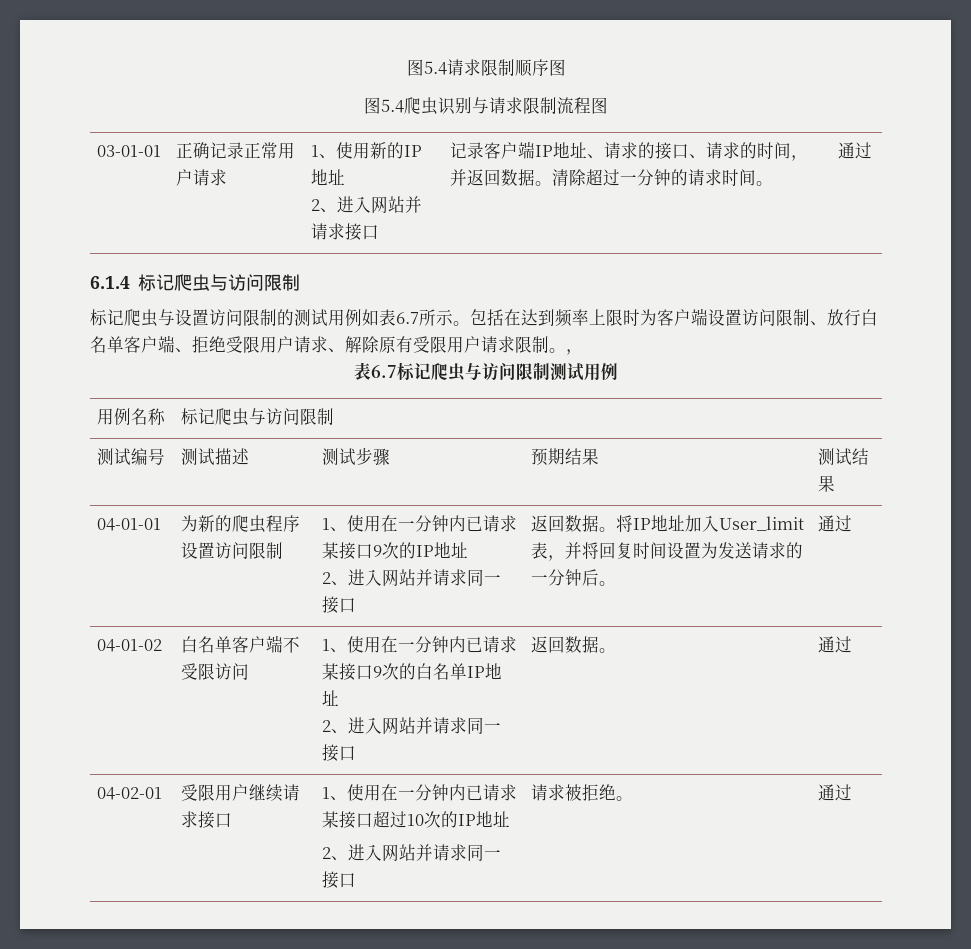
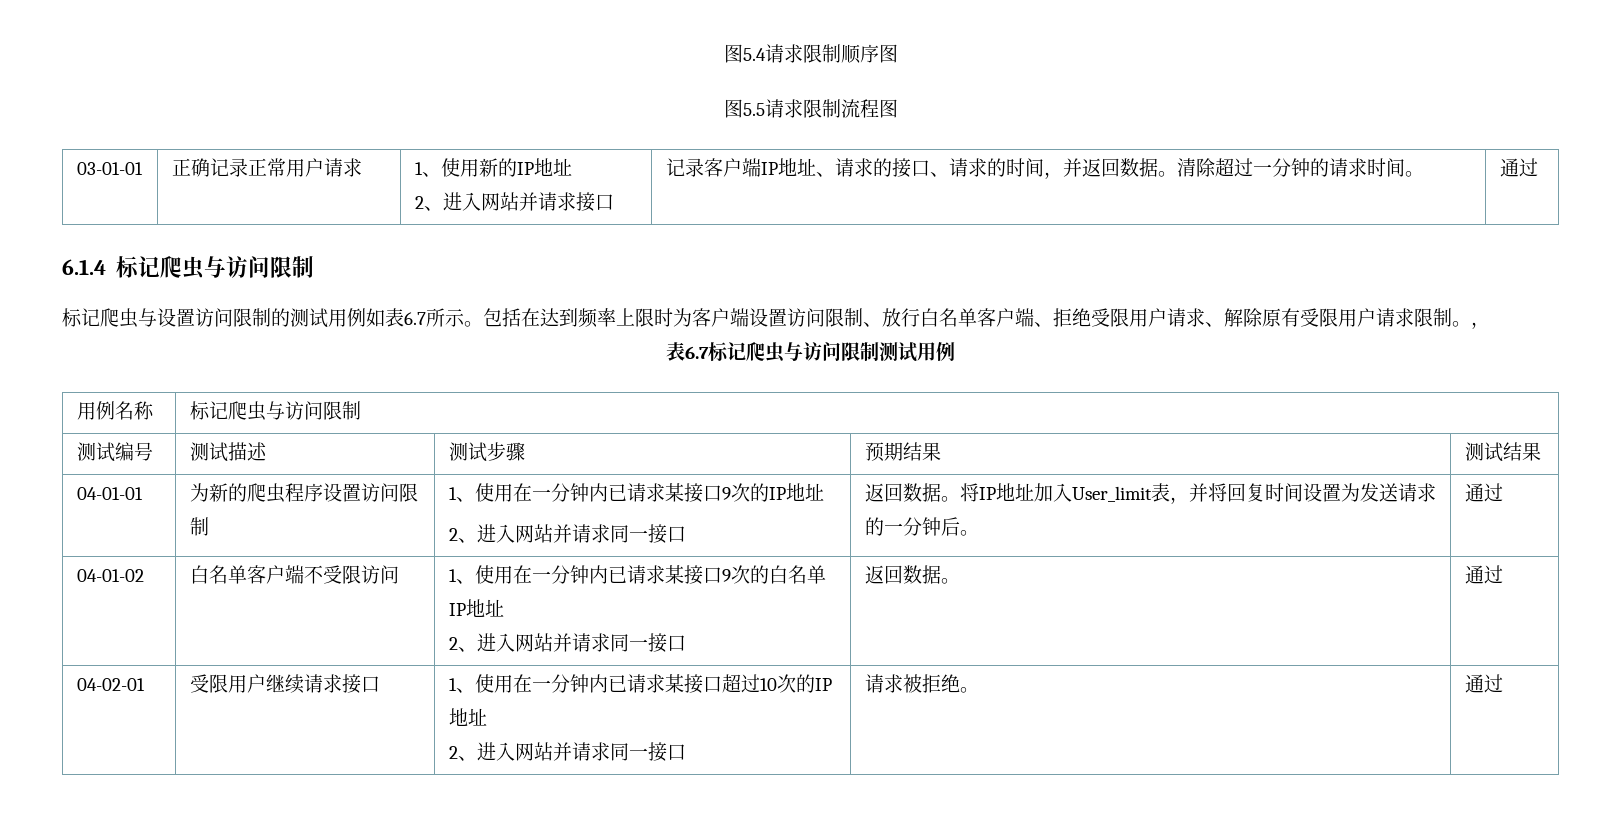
[381,97,489,115] 5.4爬虫识别与 -> [742,103,765,116] 5.5

